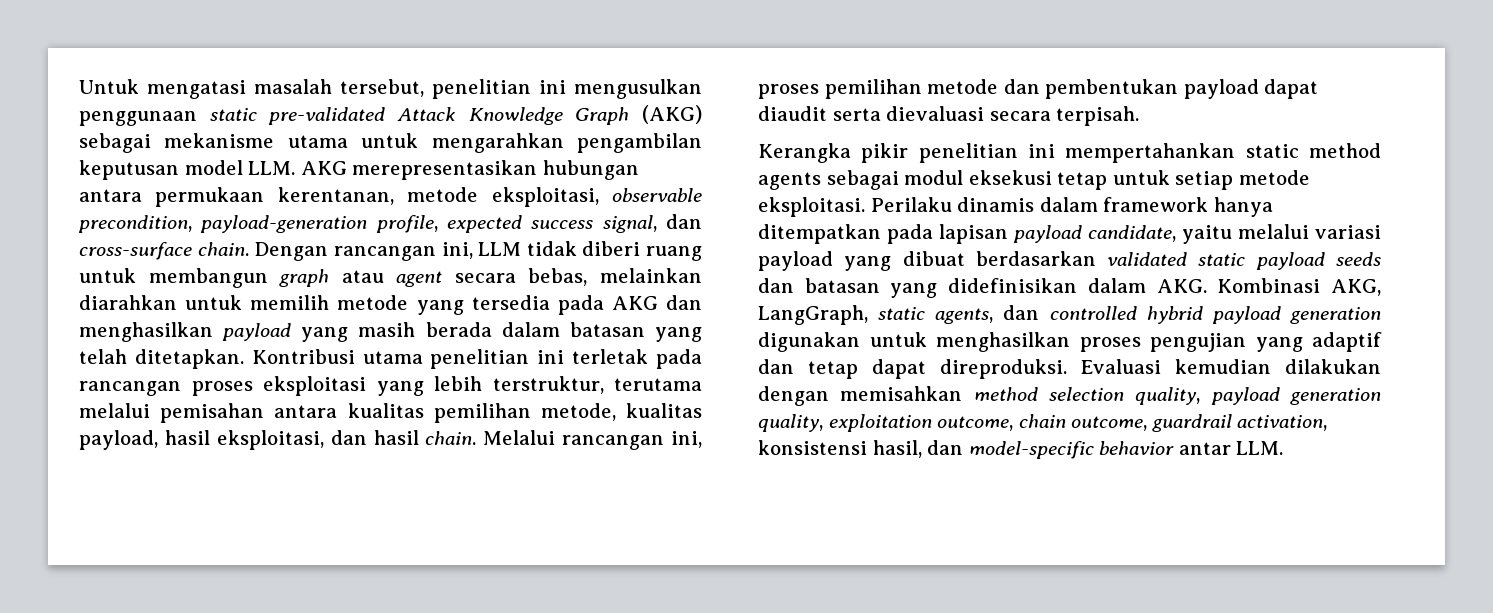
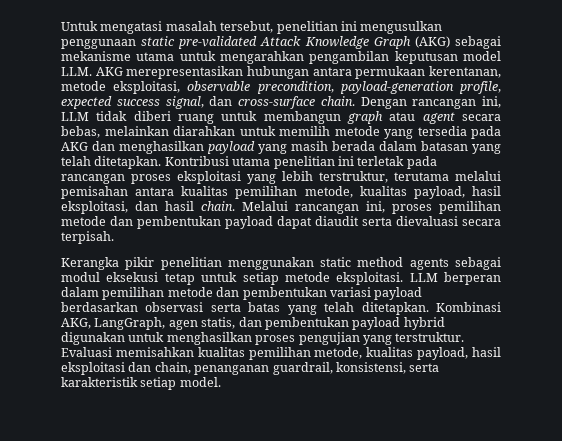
[1028,143,1236,163] ini mempertahankan -> [227,257,314,270] menggunakan
[870,197,1273,217] [758,224,1381,244] [758,251,1381,271] [758,278,1381,298] [758,305,1381,325] Perilaku dinamis dalam framework hanya ditempatkan pada lapisan payload candidate, yaitu melalui variasi payload yang dibuat berdasarkan validated static payload seeds dan batasan yang didefinisikan dalam AKG. Kombinasi AKG, LangGraph, static agents, dan controlled hybrid payload generation -> [409,272,501,285] [61,287,423,300] [61,302,501,315] [61,317,445,330] LLM berperan dalam pemilihan metode dan pembentukan variasi payload berdasarkan observasi serta batas yang telah ditetapkan. Kombinasi AKG, LangGraph, agen statis, dan pembentukan payload hybrid
[1312,332,1382,352] [758,359,1381,379] [758,386,1381,406] [758,414,1328,432] [758,440,1284,459] adaptif dan tetap dapat direproduksi. Evaluasi kemudian dilakukan dengan memisahkan method selection quality, payload generation quality, exploitation outcome, chain outcome, guardrail activation, konsistensi hasil, dan model-specific behavior antar LLM. -> [395,332,465,342] [61,347,501,360] [61,362,440,375] [61,377,221,390] terstruktur. Evaluasi memisahkan kualitas pemilihan metode, kualitas payload, hasil eksploitasi dan chain, penanganan guardrail, konsistensi, serta karakteristik setiap model.

